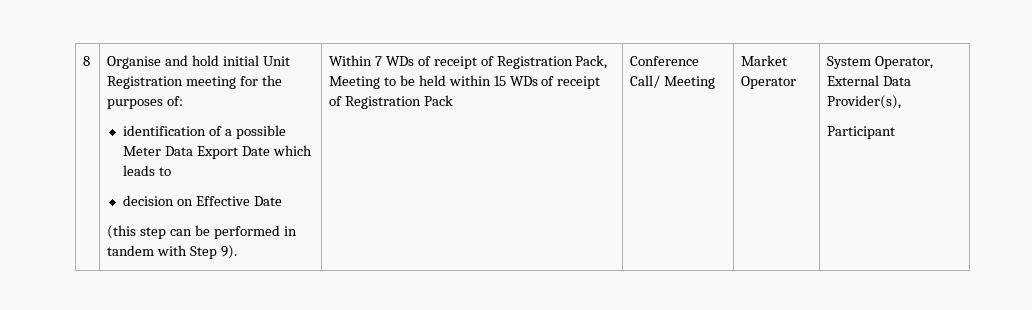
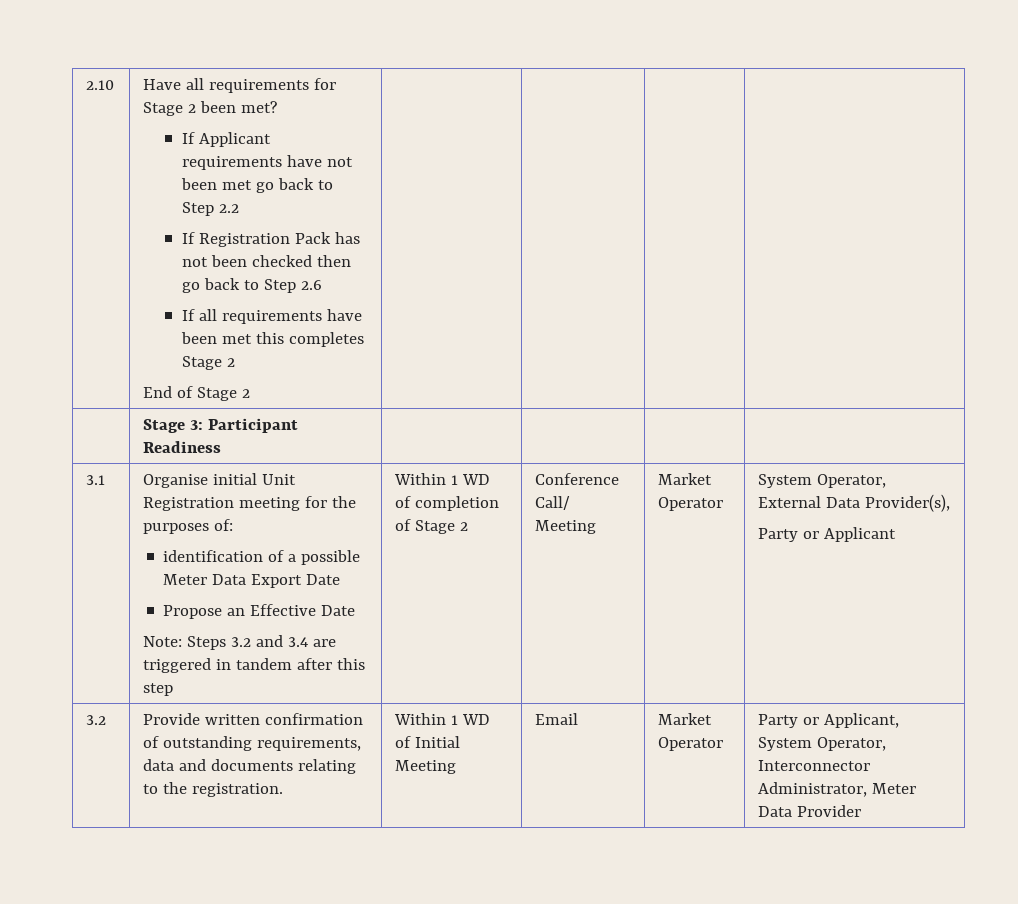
[83,56,91,66] 8 -> [86,80,115,90] [143,78,337,93] [143,101,278,116] [181,132,271,147] [181,155,353,170] [180,178,333,193] [181,202,239,216] [181,232,360,247] [181,255,351,267] [181,278,322,293] [181,309,362,324] [180,332,364,347] [181,356,235,370] [143,386,251,401] [143,418,299,433] [143,441,222,453] [86,475,106,485] 2.10 | Have all requirements for Stage 2 been met? // If Applicant requirements have not been met go back to Step 2.2 // If Registration Pack has not been checked then go back to Step 2.6 // If all requirements have been met this completes Stage 2 // End of Stage 2 | | | | // | Stage 3: Participant Readiness | | | | // 3.1
[164,55,219,66] and hold -> (209, 481) none
[272,145,312,156] [123,165,171,176] [123,195,282,206] [107,225,297,239] [107,245,237,259] [329,55,608,69] [329,75,601,89] [329,95,453,109] which leads to // decision on Effective Date // (this step can be performed in tandem with Step 9). | Within 7 WDs of receipt of Registration Pack, Meeting to be held within 15 WDs of receipt of Registration Pack -> [163,604,356,619] [143,635,336,650] [143,658,365,673] [143,683,174,696] [394,473,491,485] [395,496,500,511] [395,519,469,534] // Propose an Effective Date // Note: Steps 3.2 and 3.4 are triggered in tandem after this step | Within 1 WD of completion of Stage 2
[827,126,896,139] Participant -> [758,527,897,542] [86,715,107,725] [143,713,364,725] [143,736,362,751] [143,759,357,774] [143,782,284,797] [394,713,491,725] [395,736,461,748] [395,760,457,774] [535,713,579,725] [658,713,713,725] [658,737,724,751] [758,713,900,728] [758,737,887,751] [758,760,871,771] [758,782,917,797] [758,805,862,817] Party or Applicant // 3.2 | Provide written confirmation of outstanding requirements, data and documents relating to the registration. | Within 1 WD of Initial Meeting | Email | Market Operator | Party or Applicant, System Operator, Interconnector Administrator, Meter Data Provider

